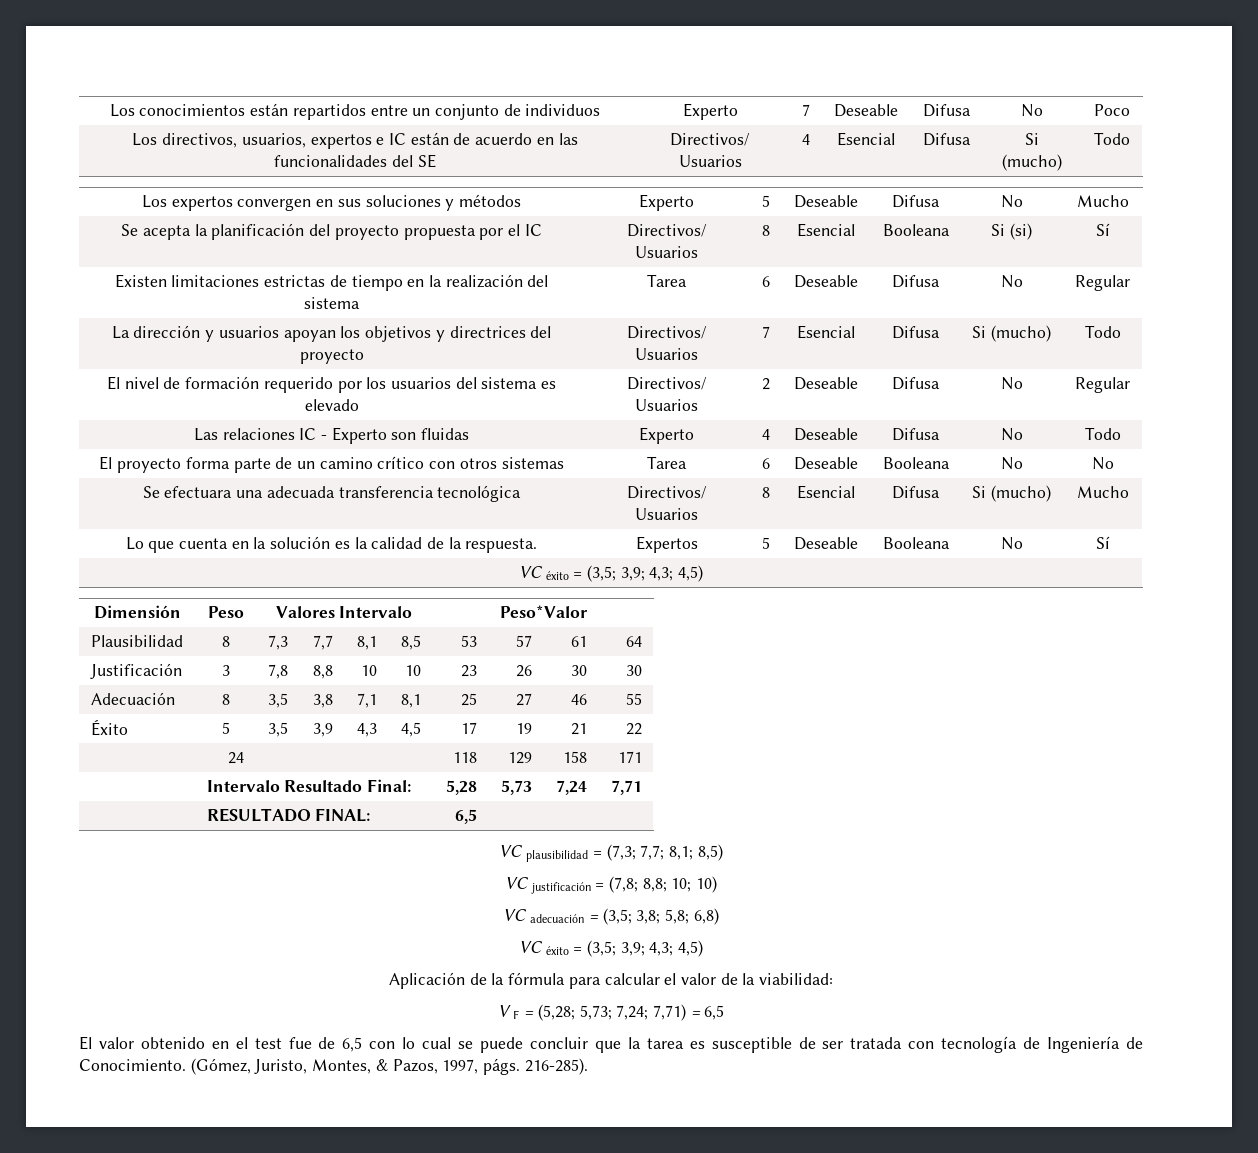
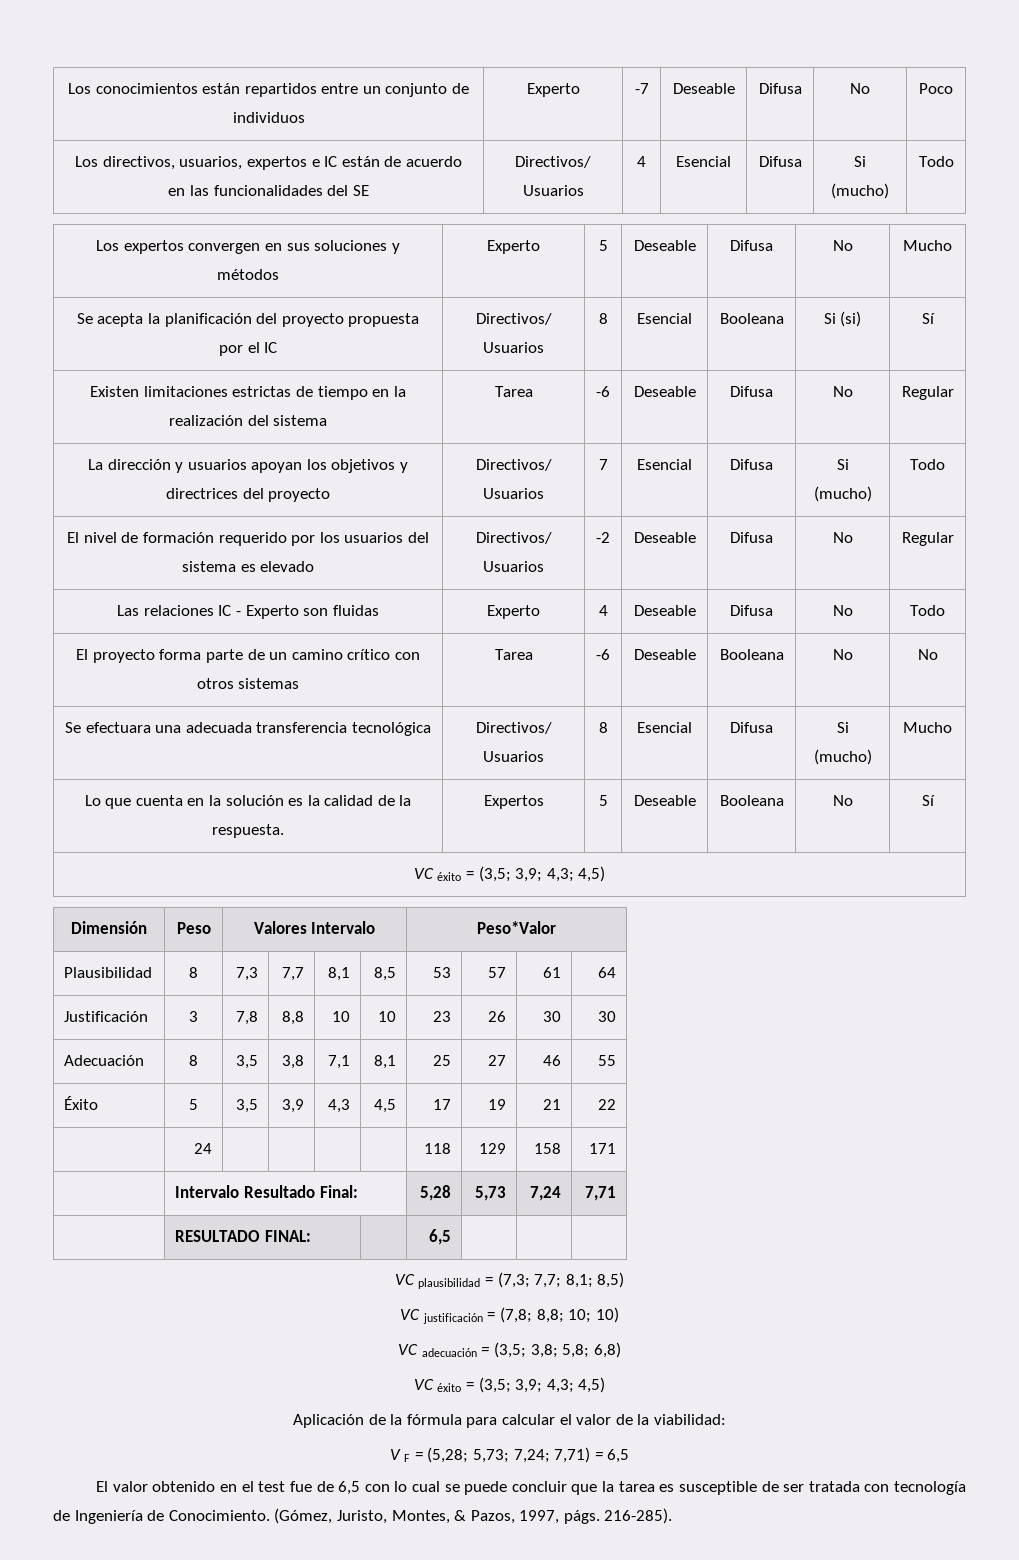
[801,104,810,116] 7 -> [634,83,649,94] -7
[761,276,770,287] 6 -> [596,386,610,397] -6
[761,378,770,390] 2 -> [596,532,610,543] -2
[761,458,770,469] 6 -> [596,649,610,660] -6

